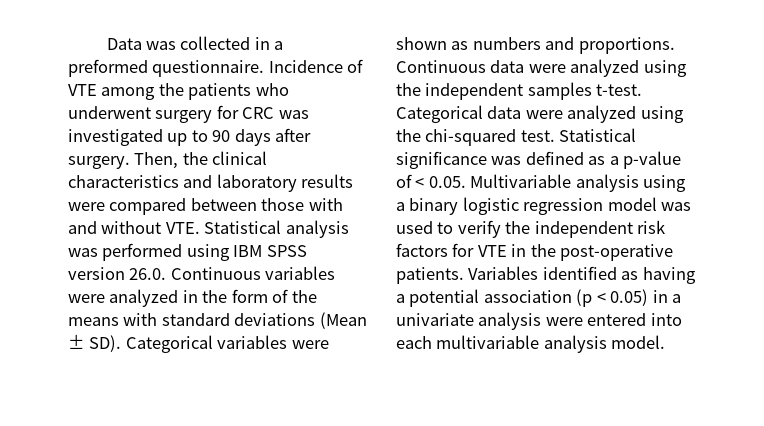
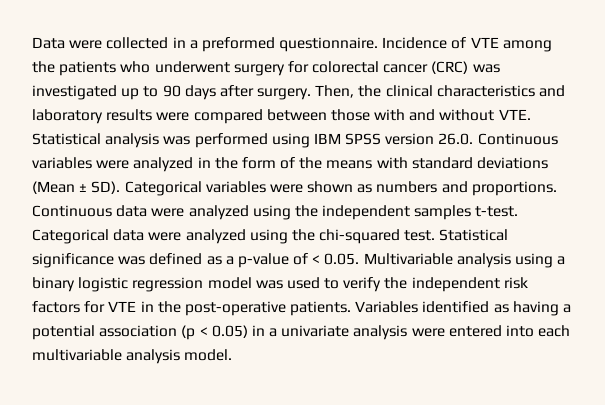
[146,41,177,50] was -> [69,40,103,49] were
[242,107,275,119] CRC -> [312,61,469,74] colorectal cancer (CRC)

